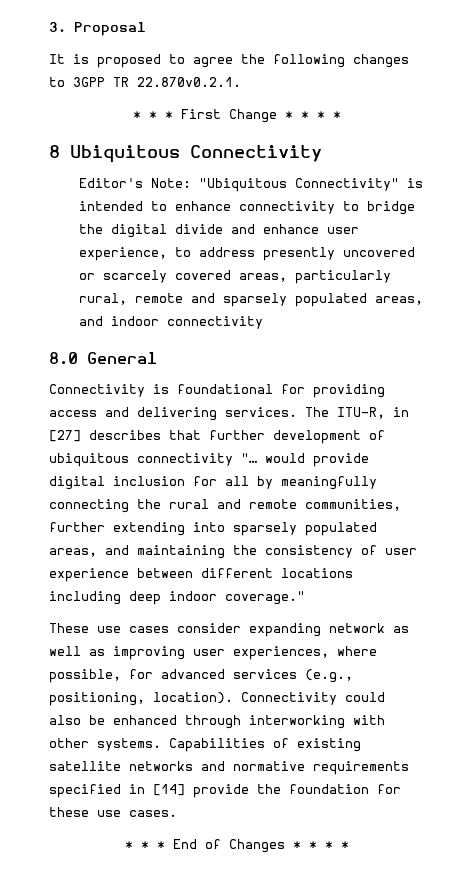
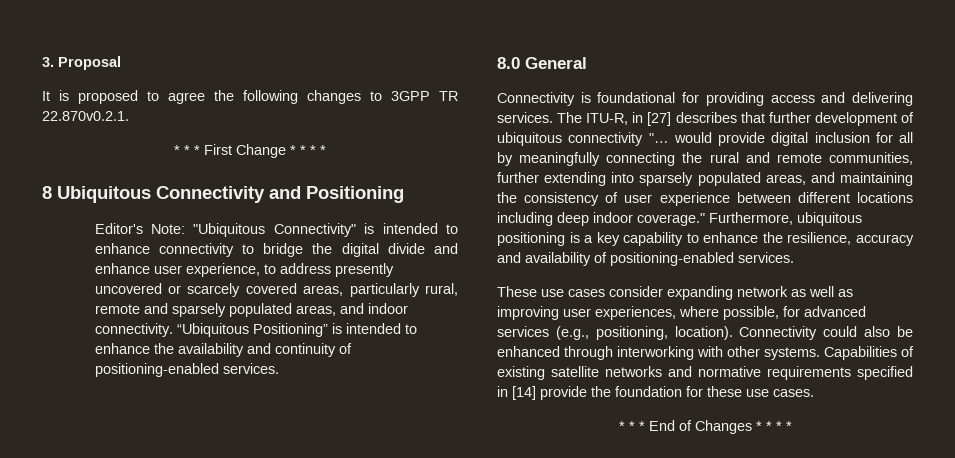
(322, 153) none -> [269,186,404,203] and Positioning
[166,316,263,329] connectivity -> [94,323,417,337] [94,343,352,357] [94,363,279,377] connectivity. “Ubiquitous Positioning” is intended to enhance the availability and continuity of positioning-enabled services.
(305, 598) none -> [709,212,862,226] [497,232,914,246] [497,252,794,266] Furthermore, ubiquitous positioning is a key capability to enhance the resilience, accuracy and availability of positioning-enabled services.

